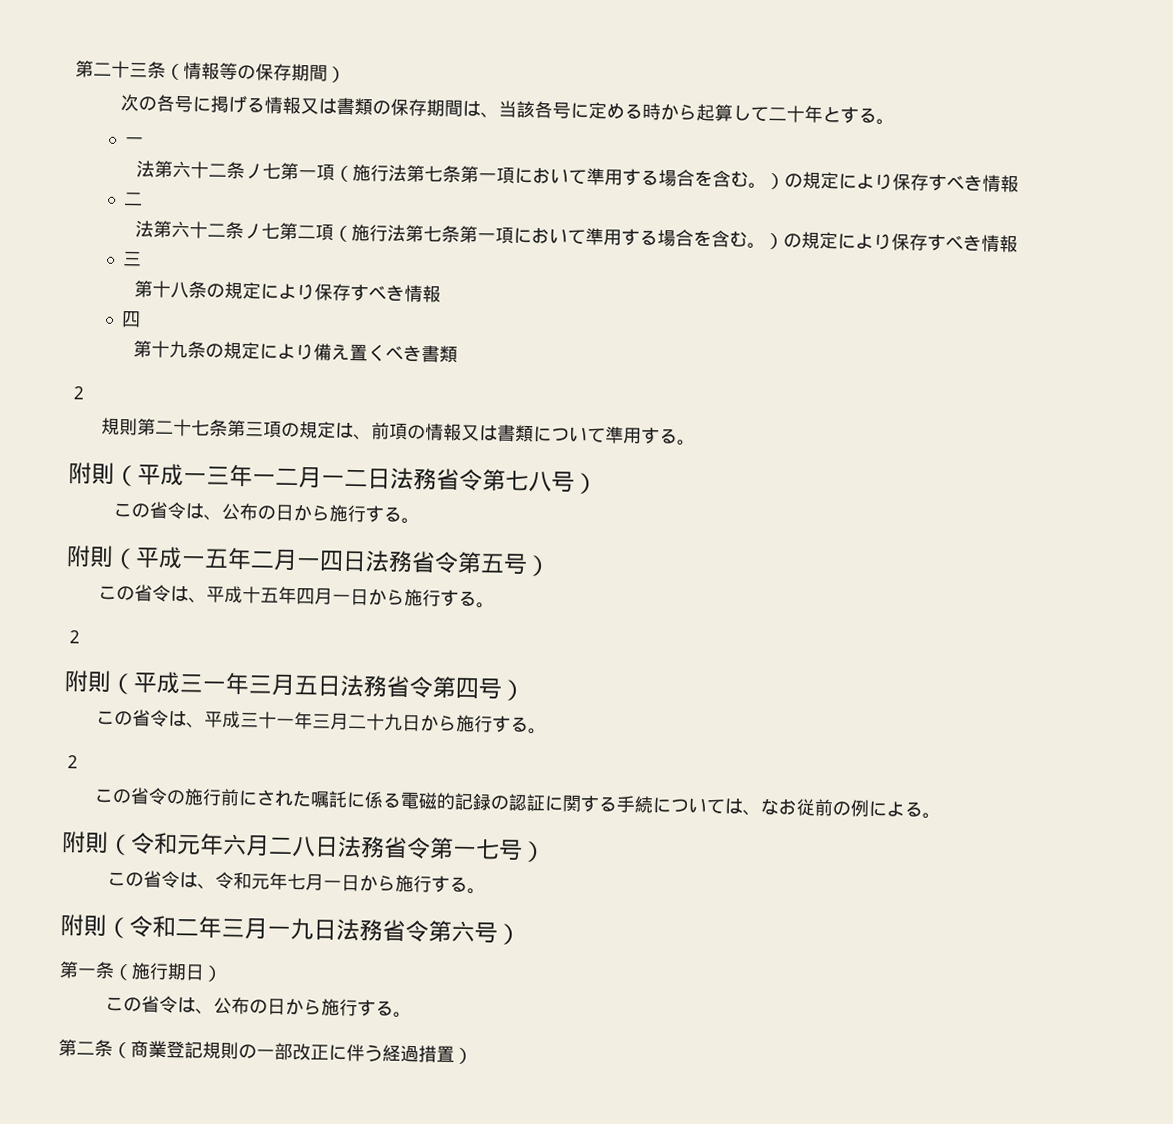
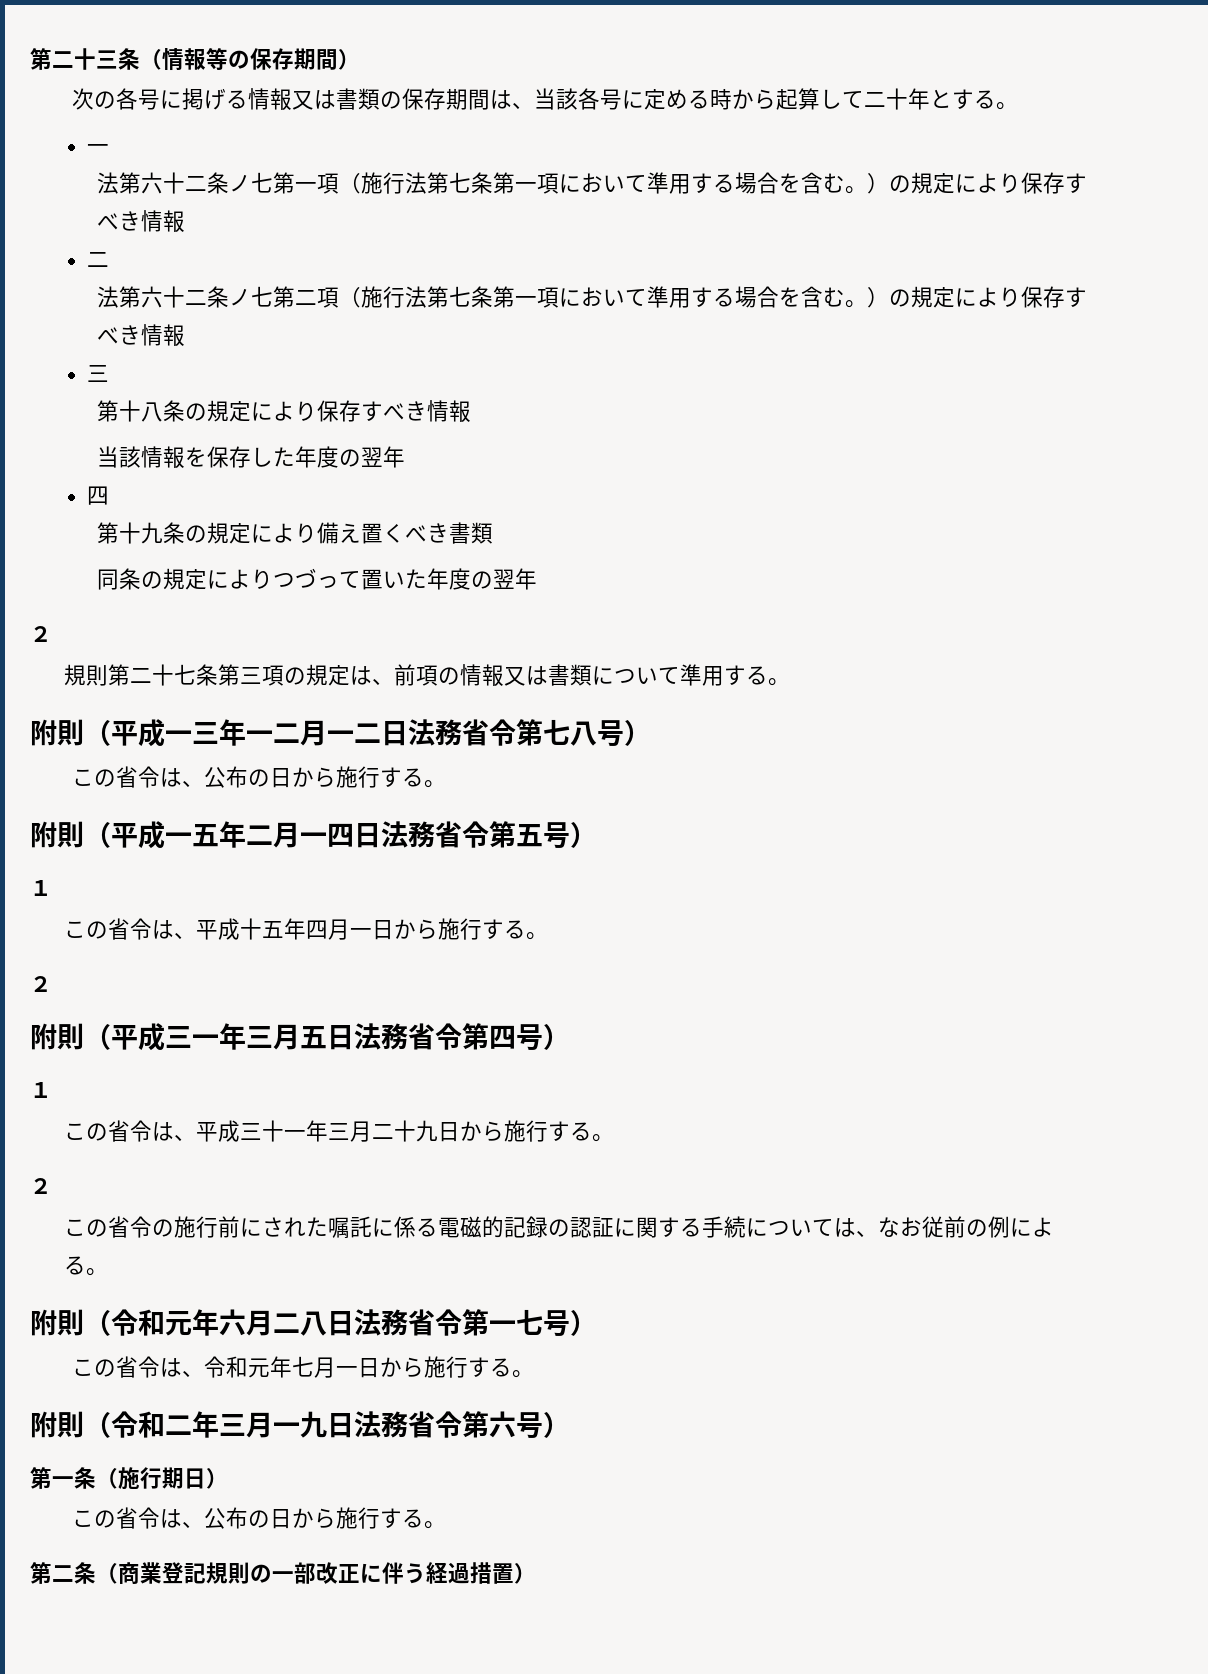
(442, 294) none -> [97,446,406,469] // 当該情報を保存した年度の翌年
(459, 354) none -> [97,568,538,590] // 同条の規定によりつづって置いた年度の翌年
(551, 565) none -> [30,880,52,896] // １
(525, 690) none -> [30,1082,52,1098] // １

